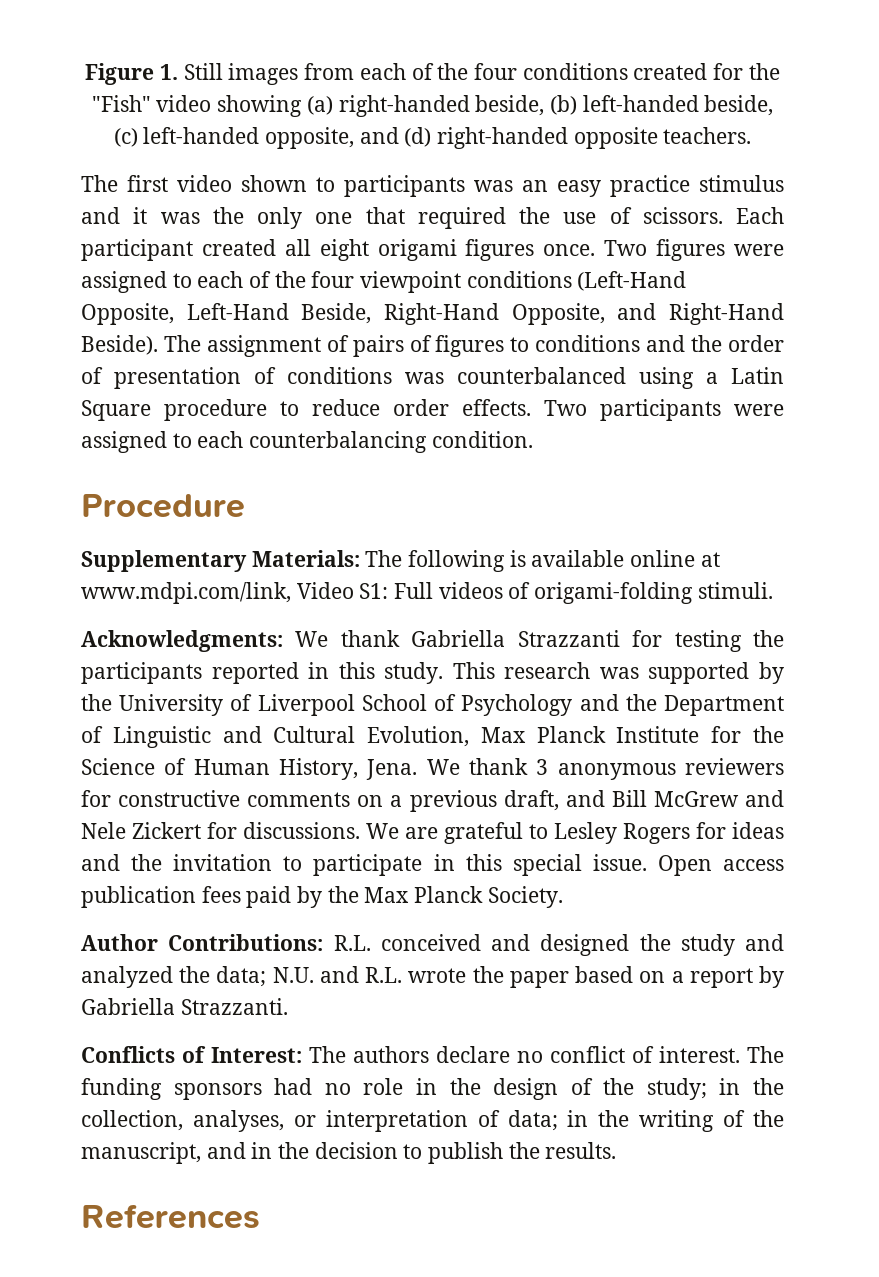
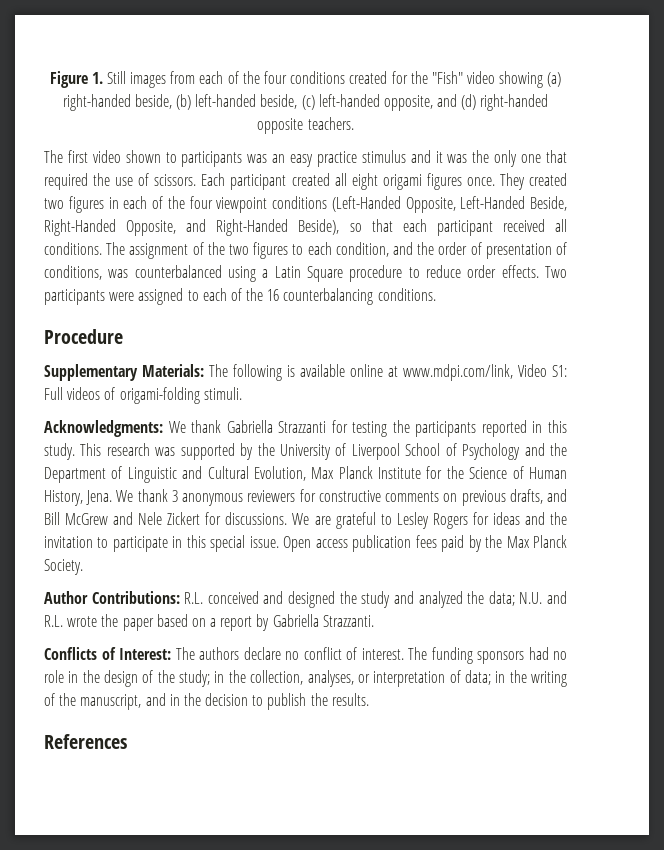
[604,239,785,261] [81,271,192,293] Two figures were assigned to -> [499,173,567,190] [44,196,119,213] They created two figures in
[577,271,687,291] [81,303,784,325] [81,335,641,357] (Left-Hand Opposite, Left-Hand Beside, Right-Hand Opposite, and Right-Hand Beside). The assignment of pairs of figures to conditions -> [331,196,567,213] [44,219,568,236] [44,242,389,259] (Left-Handed Opposite, Left-Handed Beside, Right-Handed Opposite, and Right-Handed Beside), so that each participant received all conditions. The assignment of the two figures to each condition,
[287,367,392,384] conditions -> [44,265,102,280] conditions,
[249,431,533,453] counterbalancing condition. -> [230,288,436,305] of the 16 counterbalancing conditions.
[390,790,559,812] a previous draft, -> [461,489,543,506] previous drafts,

